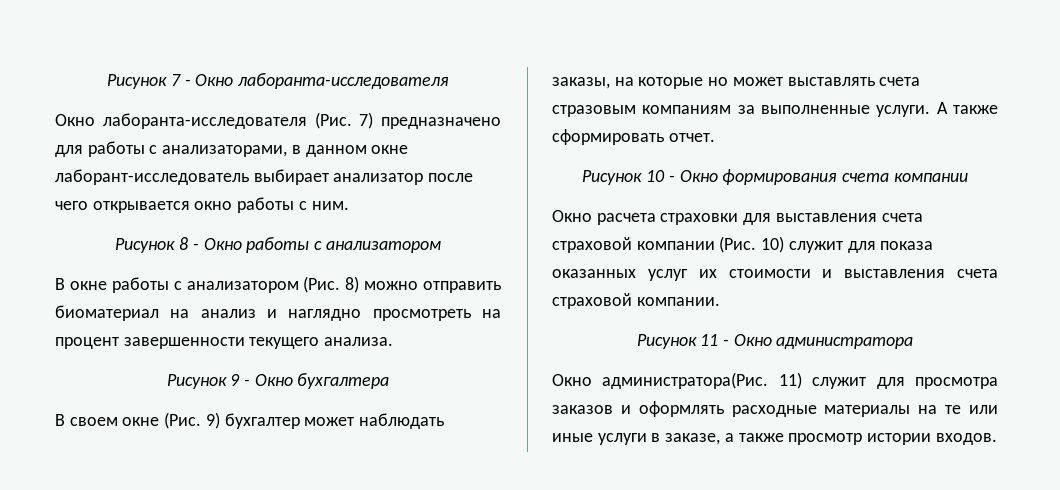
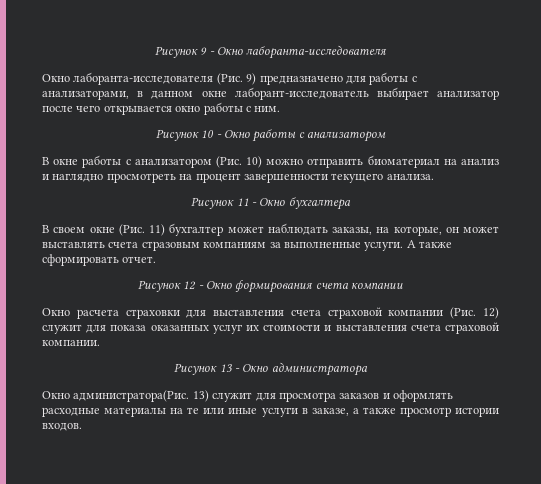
[107,74,181,89] Рисунок 7 -> [154,46,208,58] Рисунок 9
[359,112,374,129] 7) -> [246,73,257,85] 9)
[179,237,189,250] 8 -> [201,130,215,138] 10
[345,276,360,293] 8) -> [246,156,263,168] 10)
[230,374,241,386] 9 -> [236,198,249,206] 11
[205,412,220,429] 9) -> [149,224,165,236] 11)
[638,77,729,89] которые но -> [393,226,459,236] которые, он
[646,170,666,182] 10 -> [183,281,197,290] 12
[761,236,785,253] 10) -> [482,307,499,319] 12)
[700,334,719,346] 11 -> [219,364,232,372] 13
[778,372,802,389] 11) -> [192,390,209,402] 13)

